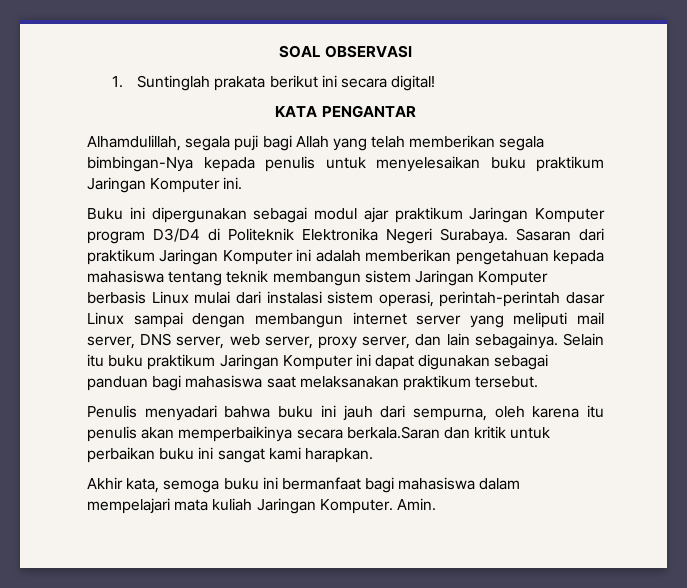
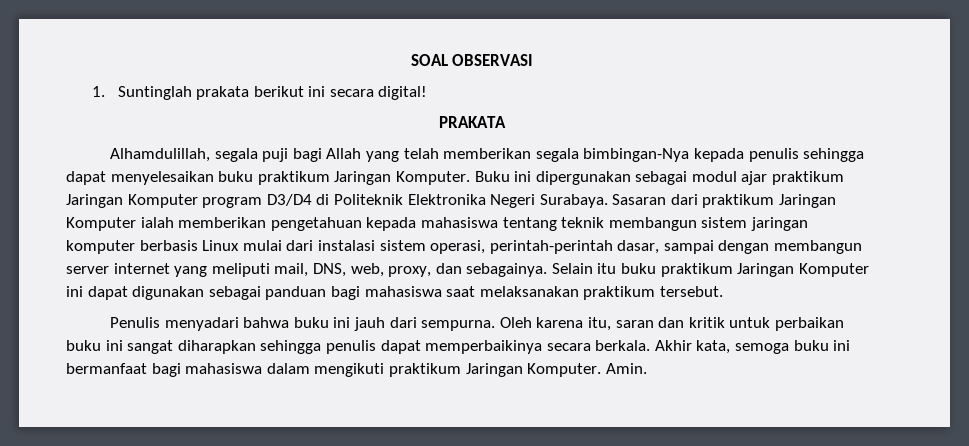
[275,105,416,118] KATA PENGANTAR -> [439,116,506,128] PRAKATA
[325,157,366,169] untuk -> [803,148,865,162] [66,171,106,185] sehingga dapat
[150,177,243,193] Komputer ini. // -> [395,171,470,185] Komputer.
[296,249,361,262] ini adalah -> [140,217,174,228] ialah
[414,270,549,286] Jaringan Komputer -> [750,217,808,231] [66,240,135,254] jaringan komputer
[566,292,605,304] [87,312,124,325] dasar Linux -> [617,240,660,254] dasar,
[352,312,604,328] [87,333,470,349] internet server yang meliputi mail server, DNS server, web server, proxy server, dan lain -> [66,263,462,277] server internet yang meliputi mail, DNS, web, proxy, dan
[412,405,604,421] [87,426,440,442] sempurna, oleh karena itu penulis akan memperbaikinya secara berkala.Saran -> [421,317,654,331] sempurna. Oleh karena itu, saran
[268,447,373,463] kami harapkan. // -> [177,340,651,354] diharapkan sehingga penulis dapat memperbaikinya secara berkala.
[87,498,253,514] mempelajari mata kuliah -> [314,363,461,377] mengikuti praktikum

